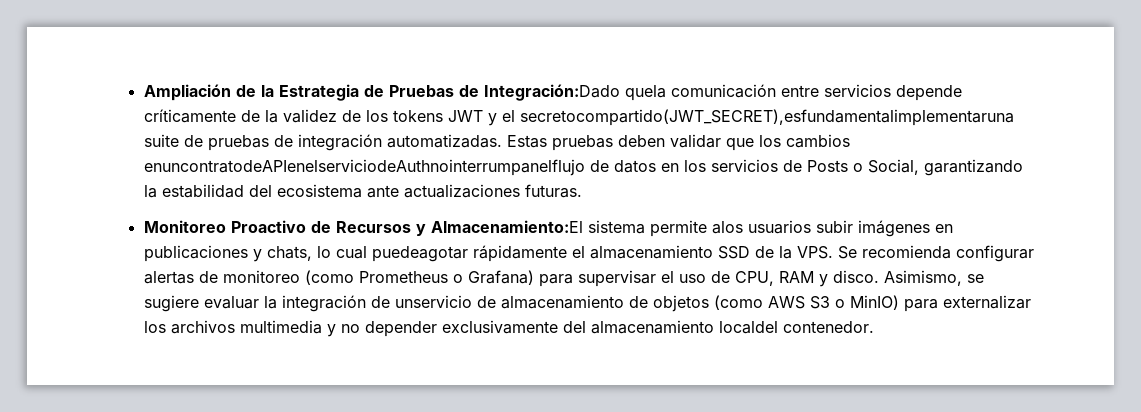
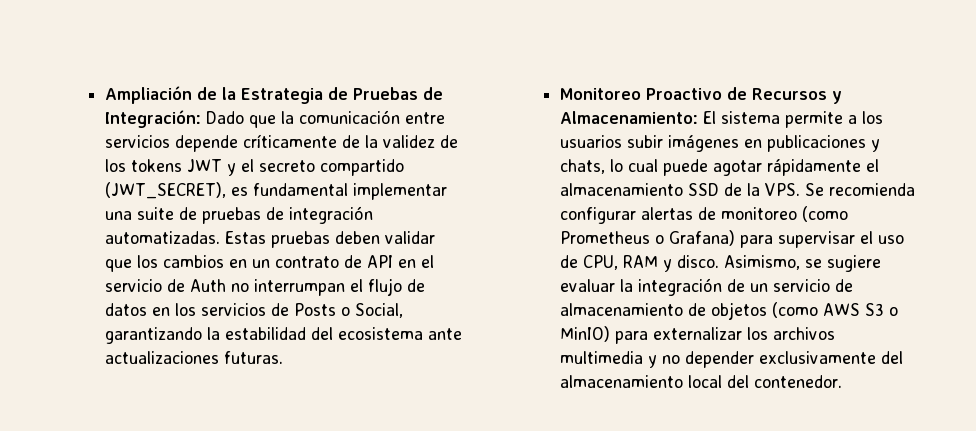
[483,84,666,101] Integración:Dado quela -> [104,110,294,128] Integración: Dado que la
[519,109,1014,126] secretocompartido(JWT_SECRET),esfundamentalimplementaruna -> [258,159,404,176] [104,182,447,200] [104,211,132,220] secreto compartido (JWT_SECRET), es fundamental implementar una
[143,159,585,176] enuncontratodeAPIenelserviciodeAuthnointerrumpanelflujo -> [228,255,434,268] [104,278,402,296] en un contrato de API en el servicio de Auth no interrumpan el flujo
[430,220,743,237] Almacenamiento:El sistema permite alos -> [559,111,883,128] Almacenamiento: El sistema permite a los
[371,246,468,262] puedeagotar -> [662,159,762,176] puede agotar
[394,295,472,308] unservicio -> [749,279,830,292] un servicio
[718,321,778,334] localdel -> [687,375,749,388] local del

